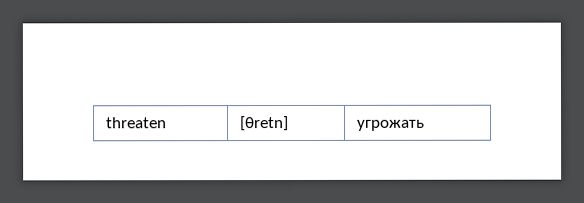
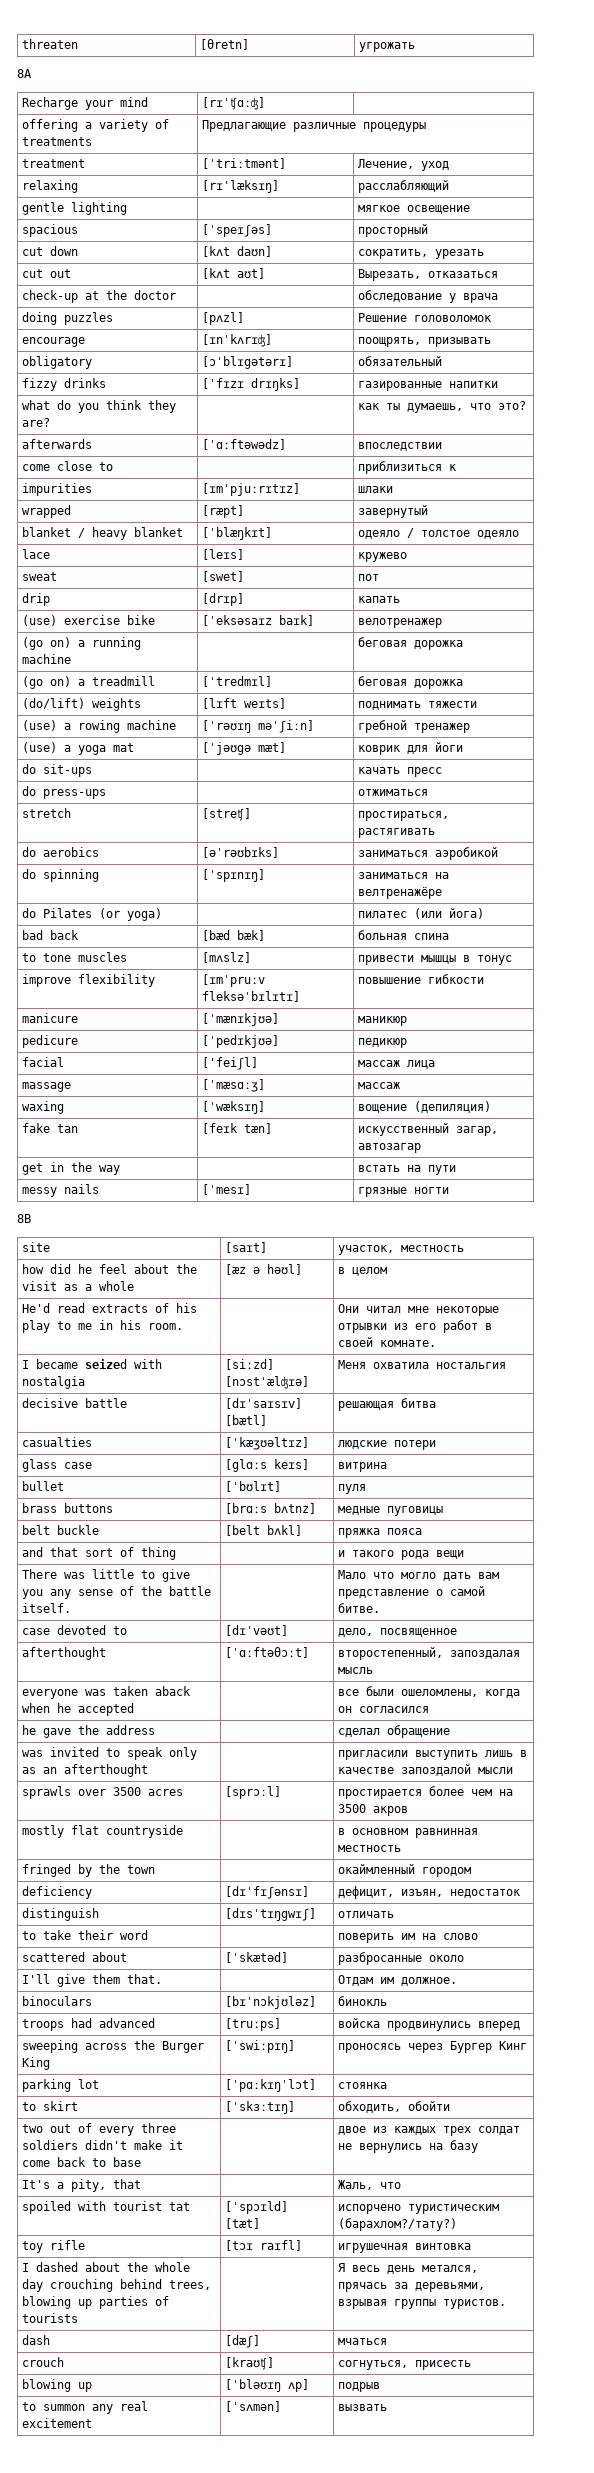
(426, 125) none -> [17,69,32,78] [22,97,149,110] [202,97,266,110] [22,119,170,132] [22,137,93,146] [202,120,427,132] [22,159,86,168] [202,158,287,169] [358,159,450,171] [22,180,79,193] [202,180,280,193] [358,180,450,193] [22,202,128,215] [358,205,471,214] [22,224,79,237] [202,224,273,237] [358,224,429,237] [22,246,79,256] [202,246,273,257] [358,249,485,259] [22,269,72,278] [202,268,266,279] [358,269,499,281] [22,290,177,303] [358,290,499,303] [22,312,114,325] [202,312,245,325] [358,313,493,322] [22,337,86,347] [202,334,273,347] [358,337,492,347] [22,356,93,369] [202,356,294,369] [358,356,443,366] [22,378,107,391] [202,378,301,391] [358,381,499,391] [22,400,177,413] [22,418,51,427] [358,401,527,413] [22,439,93,449] [202,439,287,450] [358,442,443,451] [22,461,114,471] [358,461,458,474] [22,483,93,496] [202,483,301,496] [358,486,394,493] [22,505,72,518] [202,505,245,518] [358,505,429,518] [22,527,184,540] [202,527,273,540] [358,528,520,539] [22,549,51,559] [202,549,245,560] [358,552,408,562] [22,572,58,581] [202,571,245,582] [358,574,380,581] [22,593,51,606] [202,593,245,606] [358,596,401,603] [22,615,156,626] [202,615,315,626] [358,618,443,628] [22,637,142,650] [22,654,72,664] [358,637,464,650] [22,676,156,689] [202,676,273,687] [358,676,464,689] [22,698,142,711] [202,698,287,709] [358,701,478,710] [22,720,177,733] [202,720,315,733] [358,720,471,733] [22,742,135,755] [202,742,287,755] [358,742,464,755] [22,764,93,777] [358,767,443,777] [22,786,107,799] [358,789,429,796] [22,808,72,818] [202,808,252,821] [358,811,450,821] [358,828,436,838] [22,847,100,857] [202,847,280,858] [358,847,499,860] [22,869,100,882] [202,869,266,882] [358,872,450,879] [358,887,443,899] [22,908,163,921] [358,908,485,919] [22,930,80,940] [202,930,266,941] [358,930,450,940] [22,952,128,962] [202,952,252,963] [358,955,513,965] [22,974,156,987] [202,974,266,987] [202,991,301,1002] [358,974,485,984] [22,1013,79,1023] [202,1013,280,1026] [358,1016,408,1026] [22,1035,79,1048] [202,1035,280,1048] [358,1038,408,1048] [22,1057,65,1067] [202,1057,259,1070] [358,1060,436,1069] [22,1082,72,1092] [202,1079,266,1092] [358,1082,401,1089] [22,1101,65,1114] [202,1101,266,1114] [358,1101,492,1113] [22,1123,79,1133] [202,1123,273,1134] [358,1123,499,1136] [358,1143,422,1153] [22,1162,121,1175] [358,1165,457,1175] [22,1184,100,1197] [202,1184,252,1195] [358,1187,450,1197] [17,1214,31,1223] [22,1242,51,1252] [225,1242,268,1253] [338,1245,465,1255] [22,1264,198,1274] [22,1281,135,1291] [225,1264,303,1275] [338,1267,388,1276] [22,1303,198,1313] [22,1320,184,1333] [338,1304,500,1316] [338,1320,493,1333] [338,1337,437,1347] [22,1359,163,1369] [22,1376,86,1389] [225,1359,275,1370] [225,1376,310,1389] [338,1360,507,1369] [22,1398,128,1408] [225,1398,303,1409] [225,1415,268,1426] [338,1398,437,1411] [22,1437,93,1447] [225,1437,310,1450] [338,1440,437,1450] [22,1459,93,1472] [225,1459,310,1472] [338,1462,388,1472] [22,1481,65,1491] [225,1481,282,1492] [338,1484,367,1494] [22,1503,114,1513] [225,1503,317,1514] [338,1506,444,1516] [22,1525,100,1535] [225,1525,303,1536] [338,1528,423,1538] [22,1547,177,1560] [338,1550,465,1560] [22,1569,191,1582] [22,1586,212,1599] [22,1603,72,1613] [338,1570,500,1581] [338,1586,486,1599] [338,1603,381,1613] [22,1625,128,1635] [225,1625,289,1636] [338,1628,458,1637] [22,1647,107,1660] [225,1647,310,1658] [338,1647,521,1660] [338,1667,374,1674] [22,1686,192,1699] [22,1703,135,1716] [338,1686,521,1698] [338,1706,430,1713] [22,1725,156,1738] [338,1725,451,1738] [22,1747,198,1760] [22,1764,149,1777] [338,1750,528,1760] [338,1764,514,1776] [22,1786,184,1799] [225,1786,282,1799] [338,1786,514,1799] [338,1804,409,1816] [22,1825,184,1838] [338,1828,479,1838] [338,1845,402,1852] [22,1864,156,1877] [338,1864,472,1877] [22,1886,93,1899] [225,1886,310,1899] [338,1886,522,1899] [22,1908,100,1921] [225,1908,317,1921] [338,1911,395,1918] [22,1930,149,1940] [338,1933,479,1943] [22,1952,128,1962] [225,1952,289,1963] [338,1952,465,1965] [22,1974,163,1987] [338,1975,458,1986] [22,1996,93,2006] [225,1996,317,2009] [338,1996,388,2006] [22,2018,156,2031] [225,2018,282,2031] [338,2018,521,2031] [22,2040,205,2053] [22,2057,51,2070] [225,2040,296,2053] [338,2041,528,2053] [22,2079,100,2092] [225,2079,317,2092] [338,2082,388,2089] [22,2101,79,2111] [225,2101,296,2114] [338,2101,451,2113] [22,2123,177,2136] [22,2140,184,2150] [22,2157,142,2167] [338,2126,521,2136] [338,2140,479,2153] [22,2179,142,2192] [338,2180,402,2190] [22,2201,191,2214] [225,2201,289,2214] [225,2218,261,2229] [338,2204,500,2214] [338,2218,458,2231] [22,2240,86,2253] [225,2240,303,2251] [338,2243,472,2253] [22,2262,191,2272] [22,2279,212,2292] [22,2296,170,2309] [22,2313,79,2323] [338,2263,479,2274] [338,2282,486,2292] [338,2299,507,2309] [22,2335,51,2345] [225,2335,261,2348] [338,2338,388,2345] [22,2357,65,2367] [225,2357,275,2370] [338,2360,472,2370] [22,2379,93,2392] [225,2379,310,2392] [338,2382,381,2392] [22,2401,149,2414] [22,2418,93,2428] [225,2401,282,2412] [338,2404,388,2411] // 8A // Recharge your mind | [rɪˈʧɑːʤ] | // offering a variety of treatments | Предлагающие различные процедуры // treatment | [ˈtriːtmənt] | Лечение, уход // relaxing | [rɪˈlæksɪŋ] | расслабляющий // gentle lighting | | мягкое освещение // spacious | [ˈspeɪʃəs] | просторный // cut down | [kʌt daʊn] | сократить, урезать // cut out | [kʌt aʊt] | Вырезать, отказаться // check-up at the doctor | | обследование у врача // doing puzzles | [pʌzl] | Решение головоломок // encourage | [ɪnˈkʌrɪʤ] | поощрять, призывать // obligatory | [ɔˈblɪgətərɪ] | обязательный // fizzy drinks | [ˈfɪzɪ drɪŋks] | газированные напитки // what do you think they are? | | как ты думаешь, что это? // afterwards | [ˈɑːftəwədz] | впоследствии // come close to | | приблизиться к // impurities | [ɪmˈpjuːrɪtɪz] | шлаки // wrapped | [ræpt] | завернутый // blanket / heavy blanket | [ˈblæŋkɪt] | одеяло / толстое одеяло // lace | [leɪs] | кружево // sweat | [swet] | пот // drip | [drɪp] | капать // (use) exercise bike | [ˈeksəsaɪz baɪk] | велотренажер // (go on) a running machine | | беговая дорожка // (go on) a treadmill | [ˈtredmɪl] | беговая дорожка // (do/lift) weights | [lɪft weɪts] | поднимать тяжести // (use) a rowing machine | [ˈrəʊɪŋ məˈʃiːn] | гребной тренажер // (use) a yoga mat | [ˈjəʊgə mæt] | коврик для йоги // do sit-ups | | качать пресс // do press-ups | | отжиматься // stretch | [streʧ] | простираться, растягивать // do aerobics | [əˈrəʊbɪks] | заниматься аэробикой // do spinning | [ˈspɪnɪŋ] | заниматься на велтренажёре // do Pilates (or yoga) | | пилатес (или йога) // bad back | [bæd bæk] | больная спина // to tone muscles | [mʌslz] | привести мышцы в тонус // improve flexibility | [ɪmˈpruːv fleksəˈbɪlɪtɪ] | повышение гибкости // manicure | [ˈmænɪkjʊə] | маникюр // pedicure | [ˈpedɪkjʊə] | педикюр // facial | ['feiʃl] | массаж лица // massage | [ˈmæsɑːʒ] | массаж // waxing | [ˈwæksɪŋ] | вощение (депиляция) // fake tan | [feɪk tæn] | искусственный загар, автозагар // get in the way | | встать на пути // messy nails | [ˈmesɪ] | грязные ногти // 8B // site | [saɪt] | участок, местность // how did he feel about the visit as a whole | [æz ə həʊl] | в целом // He'd read extracts of his play to me in his room. | | Они читал мне некоторые отрывки из его работ в своей комнате. // I became seized with nostalgia | [siːzd] [nɔstˈælʤɪə] | Меня охватила ностальгия // decisive battle | [dɪˈsaɪsɪv] [bætl] | решающая битва // casualties | [ˈkæʒʊəltɪz] | людские потери // glass case | [glɑːs keɪs] | витрина // bullet | [ˈbʊlɪt] | пуля // brass buttons | [brɑːs bʌtnz] | медные пуговицы // belt buckle | [belt bʌkl] | пряжка пояса // and that sort of thing | | и такого рода вещи // There was little to give you any sense of the battle itself. | | Мало что могло дать вам представление о самой битве. // case devoted to | [dɪˈvəʊt] | дело, посвященное // afterthought | [ˈɑːftəθɔːt] | второстепенный, запоздалая мысль // everyone was taken aback when he accepted | | все были ошеломлены, когда он согласился // he gave the address | | сделал обращение // was invited to speak only as an afterthought | | пригласили выступить лишь в качестве запоздалой мысли // sprawls over 3500 acres | [sprɔːl] | простирается более чем на 3500 акров // mostly flat countryside | | в основном равнинная местность // fringed by the town | | окаймленный городом // deficiency | [dɪˈfɪʃənsɪ] | дефицит, изъян, недостаток // distinguish | [dɪsˈtɪŋgwɪʃ] | отличать // to take their word | | поверить им на слово // scattered about | [ˈskætəd] | разбросанные около // I'll give them that. | | Отдам им должное. // binoculars | [bɪˈnɔkjʊləz] | бинокль // troops had advanced | [truːps] | войска продвинулись вперед // sweeping across the Burger King | [ˈswiːpɪŋ] | проносясь через Бургер Кинг // parking lot | [ˈpɑːkɪŋˈlɔt] | стоянка // to skirt | [ˈskɜːtɪŋ] | обходить, обойти // two out of every three soldiers didn't make it come back to base | | двое из каждых трех солдат не вернулись на базу // It's a pity, that | | Жаль, что // spoiled with tourist tat | [ˈspɔɪld] [tæt] | испорчено туристическим (барахлом?/тату?) // toy rifle | [tɔɪ raɪfl] | игрушечная винтовка // I dashed about the whole day crouching behind trees, blowing up parties of tourists | | Я весь день метался, прячась за деревьями, взрывая группы туристов. // dash | [dæʃ] | мчаться // crouch | [kraʊʧ] | согнуться, присесть // blowing up | [ˈbləʊɪŋ ʌp] | подрыв // to summon any real excitement | [ˈsʌmən] | вызвать

